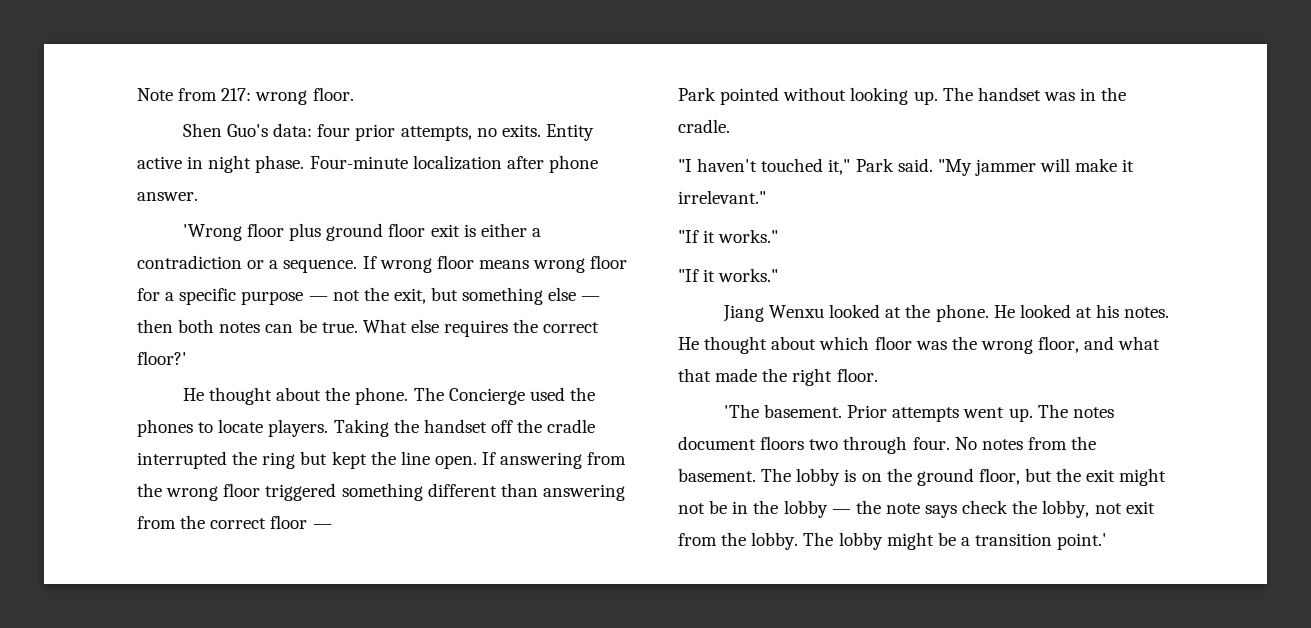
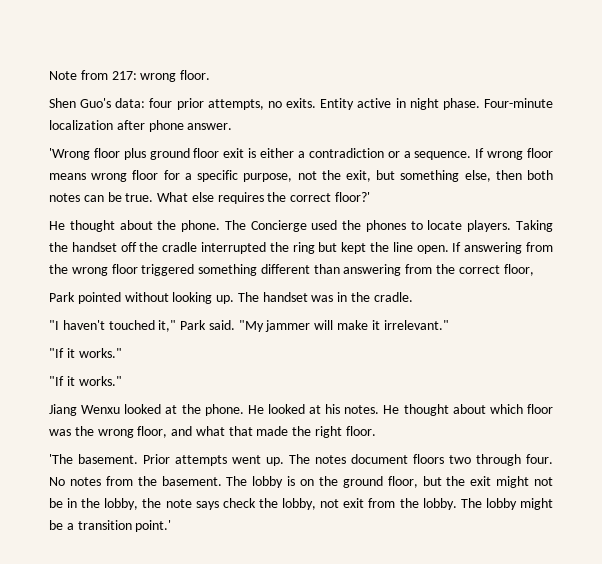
[241,291,328,305] purpose — -> [243,173,293,182] purpose,
[548,287,601,301] else — -> [464,170,491,182] else,
[270,515,332,529] floor — -> [503,264,534,276] floor,
[783,500,851,518] lobby — -> [104,498,139,510] lobby,

